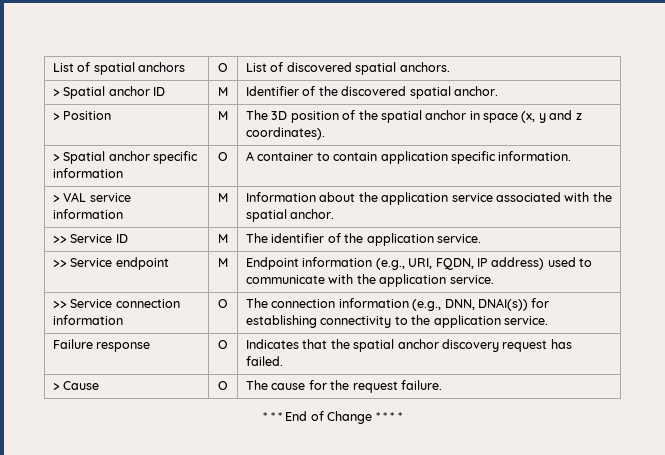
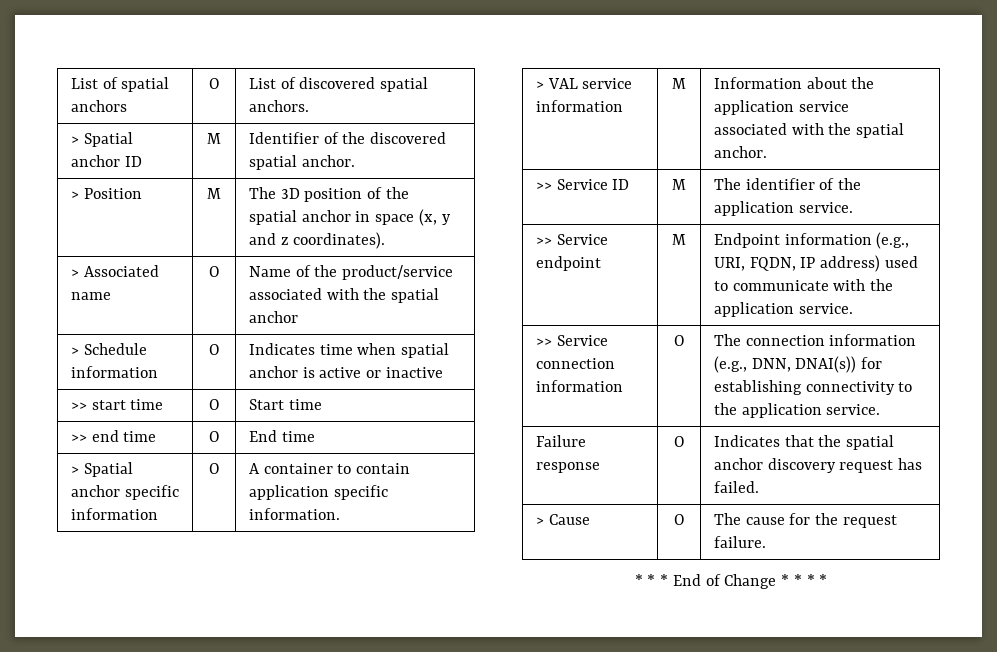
(326, 133) none -> [70,265,159,277] [70,292,111,300] [208,266,220,277] [248,265,454,280] [248,288,440,303] [248,311,298,323] [70,343,147,355] [70,366,158,378] [208,344,220,355] [248,343,450,358] [248,366,443,378] [70,399,164,410] [208,399,220,410] [248,399,322,410] [70,430,157,442] [208,431,220,442] [248,430,315,442] // > Associated name | O | Name of the product/service associated with the spatial anchor // > Schedule information | O | Indicates time when spatial anchor is active or inactive // >> start time | O | Start time // >> end time | O | End time

